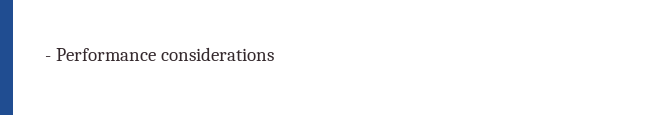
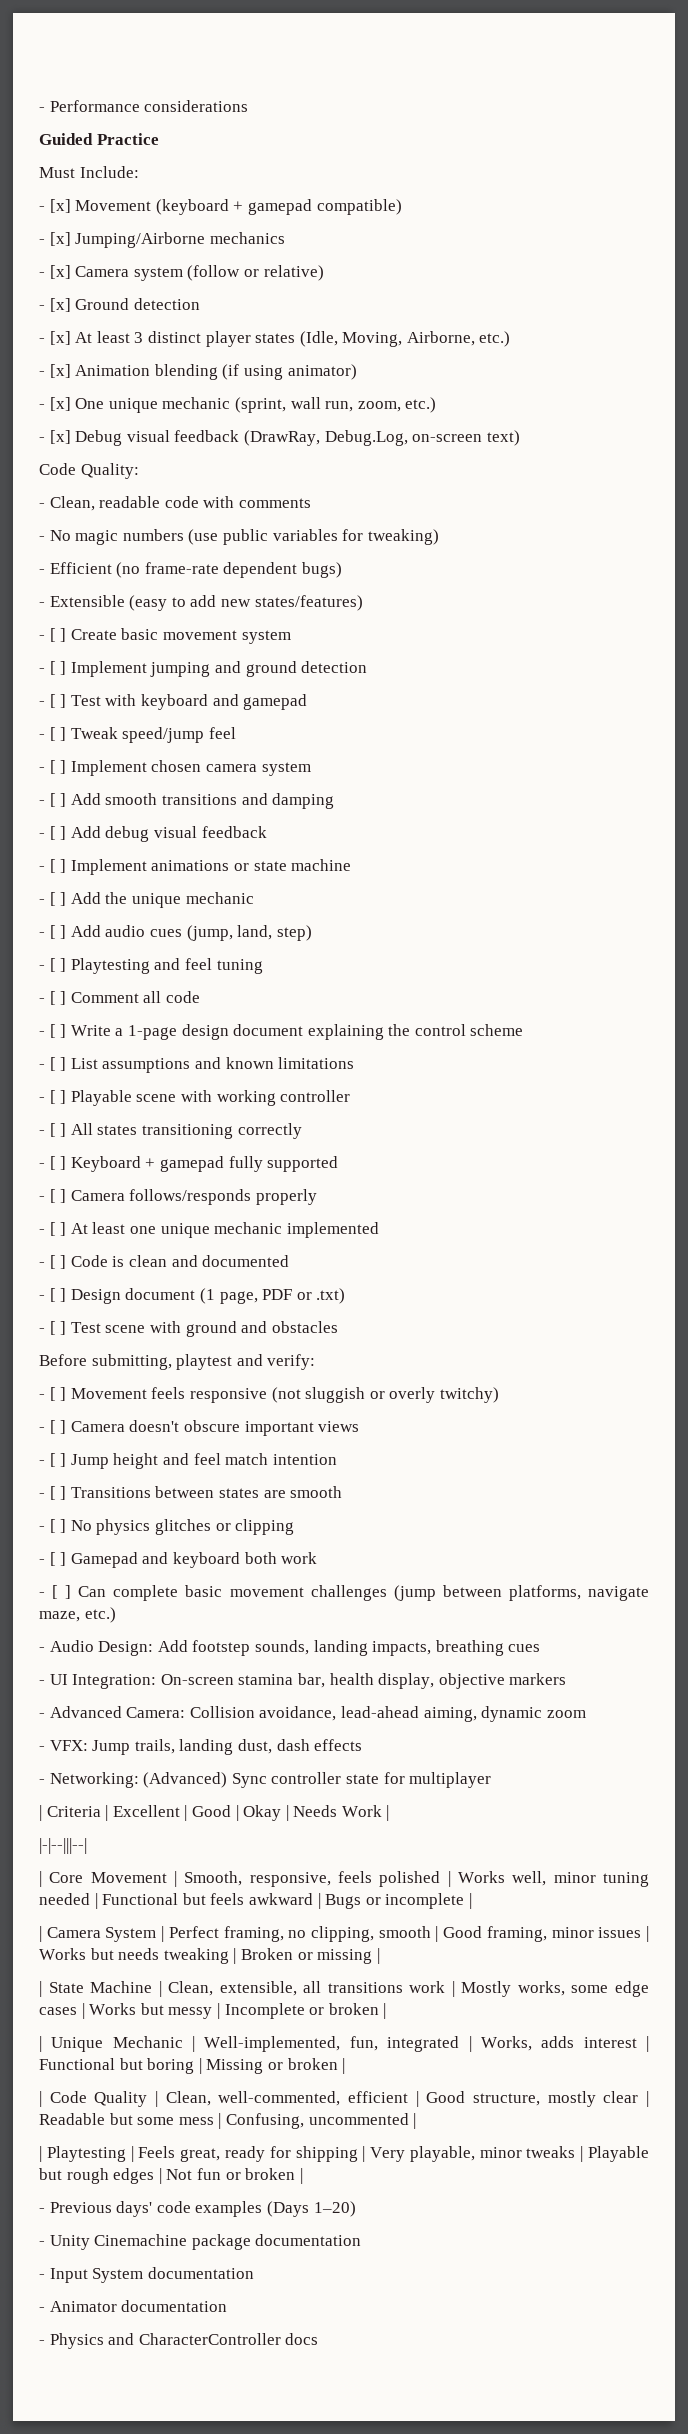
(275, 54) none -> [39,133,159,145] [39,166,139,178] [39,199,402,215] [39,232,285,248] [39,265,324,281] [39,298,200,312] [39,331,511,347] [39,364,357,380] [39,397,437,413] [39,430,520,446] [39,463,139,479] [39,496,311,511] [39,529,439,545] [39,562,342,578] [39,595,363,611] [39,628,291,644] [39,661,368,677] [39,694,308,710] [39,727,236,743] [39,760,311,776] [39,793,335,809] [39,826,267,842] [39,859,352,875] [39,892,254,908] [39,925,312,941] [39,958,263,974] [39,991,200,1005] [39,1024,524,1040] [39,1057,355,1073] [39,1090,351,1106] [39,1123,302,1139] [39,1156,339,1172] [39,1189,317,1205] [39,1222,379,1238] [39,1255,290,1269] [39,1288,346,1304] [39,1321,338,1337] [39,1354,316,1370] [39,1387,499,1403] [39,1420,360,1436] [39,1453,337,1469] [39,1486,343,1500] [39,1519,295,1535] [39,1552,318,1568] [39,1585,649,1601] [39,1607,116,1623] [39,1640,541,1656] [39,1673,567,1689] [39,1706,586,1722] [39,1739,363,1755] [39,1772,492,1788] [39,1805,390,1821] [39,1838,87,1854] [39,1871,649,1887] [39,1893,472,1909] [39,1926,649,1942] [39,1948,380,1964] [39,1981,649,1997] [39,2003,387,2019] [39,2036,650,2052] [39,2058,346,2074] [39,2091,649,2107] [39,2113,417,2129] [39,2146,649,2162] [39,2168,303,2184] [39,2201,356,2217] [39,2234,362,2250] [39,2267,254,2283] [39,2300,228,2312] [39,2333,319,2349] // Guided Practice // Must Include: // - [x] Movement (keyboard + gamepad compatible) // - [x] Jumping/Airborne mechanics // - [x] Camera system (follow or relative) // - [x] Ground detection // - [x] At least 3 distinct player states (Idle, Moving, Airborne, etc.) // - [x] Animation blending (if using animator) // - [x] One unique mechanic (sprint, wall run, zoom, etc.) // - [x] Debug visual feedback (DrawRay, Debug.Log, on-screen text) // Code Quality: // - Clean, readable code with comments // - No magic numbers (use public variables for tweaking) // - Efficient (no frame-rate dependent bugs) // - Extensible (easy to add new states/features) // - [ ] Create basic movement system // - [ ] Implement jumping and ground detection // - [ ] Test with keyboard and gamepad // - [ ] Tweak speed/jump feel // - [ ] Implement chosen camera system // - [ ] Add smooth transitions and damping // - [ ] Add debug visual feedback // - [ ] Implement animations or state machine // - [ ] Add the unique mechanic // - [ ] Add audio cues (jump, land, step) // - [ ] Playtesting and feel tuning // - [ ] Comment all code // - [ ] Write a 1-page design document explaining the control scheme // - [ ] List assumptions and known limitations // - [ ] Playable scene with working controller // - [ ] All states transitioning correctly // - [ ] Keyboard + gamepad fully supported // - [ ] Camera follows/responds properly // - [ ] At least one unique mechanic implemented // - [ ] Code is clean and documented // - [ ] Design document (1 page, PDF or .txt) // - [ ] Test scene with ground and obstacles // Before submitting, playtest and verify: // - [ ] Movement feels responsive (not sluggish or overly twitchy) // - [ ] Camera doesn't obscure important views // - [ ] Jump height and feel match intention // - [ ] Transitions between states are smooth // - [ ] No physics glitches or clipping // - [ ] Gamepad and keyboard both work // - [ ] Can complete basic movement challenges (jump between platforms, navigate maze, etc.) // - Audio Design: Add footstep sounds, landing impacts, breathing cues // - UI Integration: On-screen stamina bar, health display, objective markers // - Advanced Camera: Collision avoidance, lead-ahead aiming, dynamic zoom // - VFX: Jump trails, landing dust, dash effects // - Networking: (Advanced) Sync controller state for multiplayer // | Criteria | Excellent | Good | Okay | Needs Work | // |-|--|||--| // | Core Movement | Smooth, responsive, feels polished | Works well, minor tuning needed | Functional but feels awkward | Bugs or incomplete | // | Camera System | Perfect framing, no clipping, smooth | Good framing, minor issues | Works but needs tweaking | Broken or missing | // | State Machine | Clean, extensible, all transitions work | Mostly works, some edge cases | Works but messy | Incomplete or broken | // | Unique Mechanic | Well-implemented, fun, integrated | Works, adds interest | Functional but boring | Missing or broken | // | Code Quality | Clean, well-commented, efficient | Good structure, mostly clear | Readable but some mess | Confusing, uncommented | // | Playtesting | Feels great, ready for shipping | Very playable, minor tweaks | Playable but rough edges | Not fun or broken | // - Previous days' code examples (Days 1–20) // - Unity Cinemachine package documentation // - Input System documentation // - Animator documentation // - Physics and CharacterController docs

